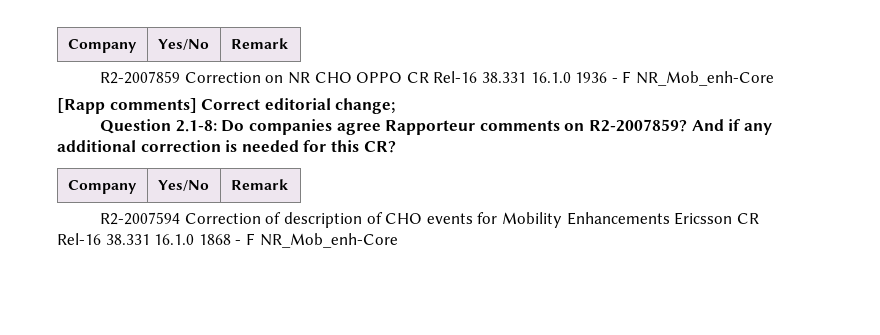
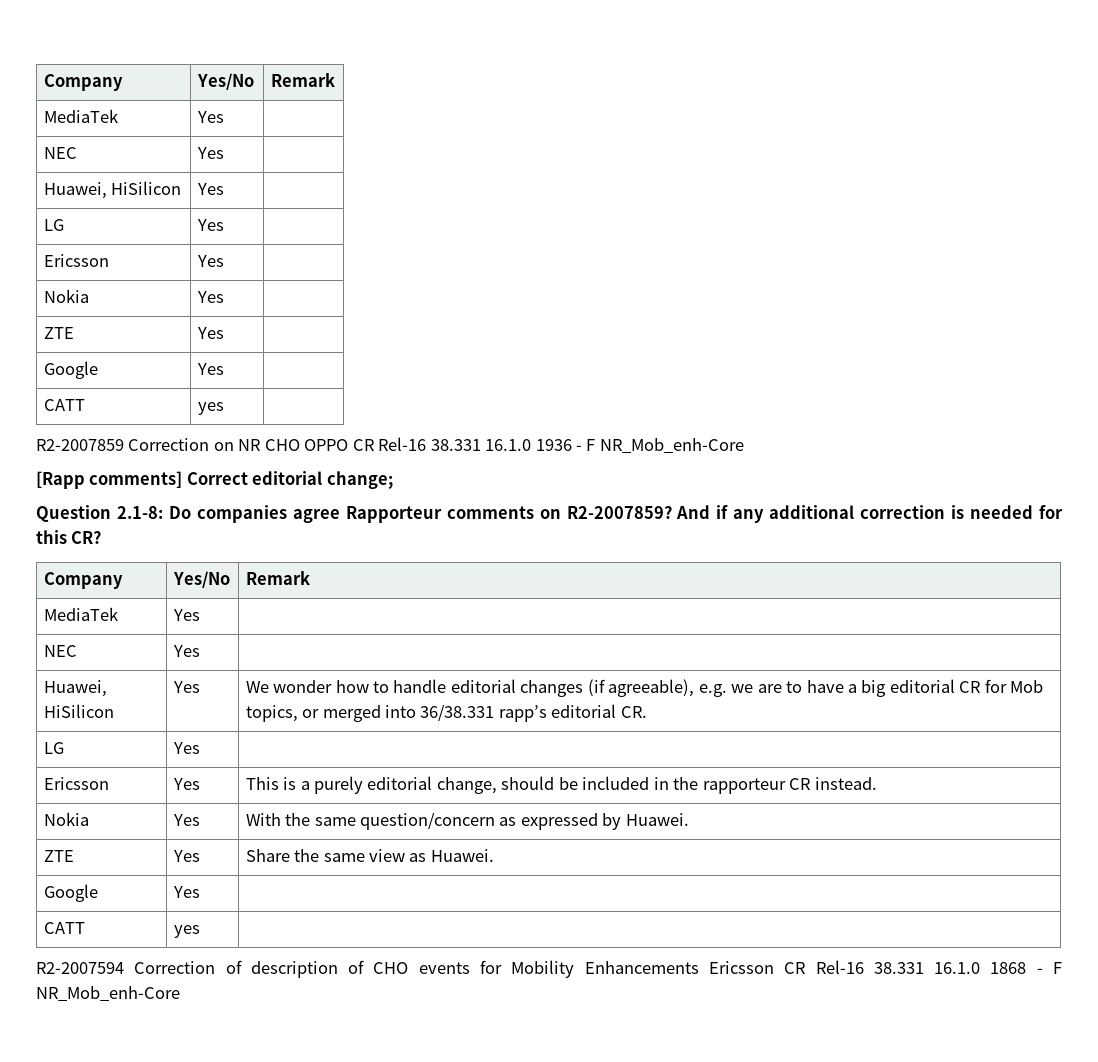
[67,39,137,53] [157,39,209,50] [230,38,288,49] Company | Yes/No | Remark -> [43,74,123,91] [196,73,254,90] [270,73,335,87] [43,109,118,123] [196,111,224,123] [43,147,77,159] [196,147,224,159] [43,181,182,199] [196,183,224,195] [43,219,64,231] [196,219,224,231] [43,254,109,267] [196,255,224,267] [43,289,89,303] [196,291,224,303] [43,327,74,339] [196,327,224,339] [43,361,98,379] [196,363,224,375] [43,399,85,411] [197,402,224,415] Company | Yes/No | Remark // MediaTek | Yes | // NEC | Yes | // Huawei, HiSilicon | Yes | // LG | Yes | // Ericsson | Yes | // Nokia | Yes | // ZTE | Yes | // Google | Yes | // CATT | yes |
(288, 184) none -> [43,607,118,621] [172,609,200,621] [43,645,77,657] [172,645,200,657] [43,680,107,697] [43,704,114,718] [172,681,200,693] [245,679,1044,697] [245,704,647,722] [43,742,64,754] [172,742,200,754] [43,777,109,790] [172,778,200,790] [245,776,877,794] [43,812,89,826] [172,814,200,826] [245,812,689,830] [43,850,74,862] [172,850,200,862] [245,849,494,862] [43,884,98,902] [172,886,200,898] [43,922,85,934] [173,925,200,938] // MediaTek | Yes | // NEC | Yes | // Huawei, HiSilicon | Yes | We wonder how to handle editorial changes (if agreeable), e.g. we are to have a big editorial CR for Mob topics, or merged into 36/38.331 rapp’s editorial CR. // LG | Yes | // Ericsson | Yes | This is a purely editorial change, should be included in the rapporteur CR instead. // Nokia | Yes | With the same question/concern as expressed by Huawei. // ZTE | Yes | Share the same view as Huawei. // Google | Yes | // CATT | yes |

